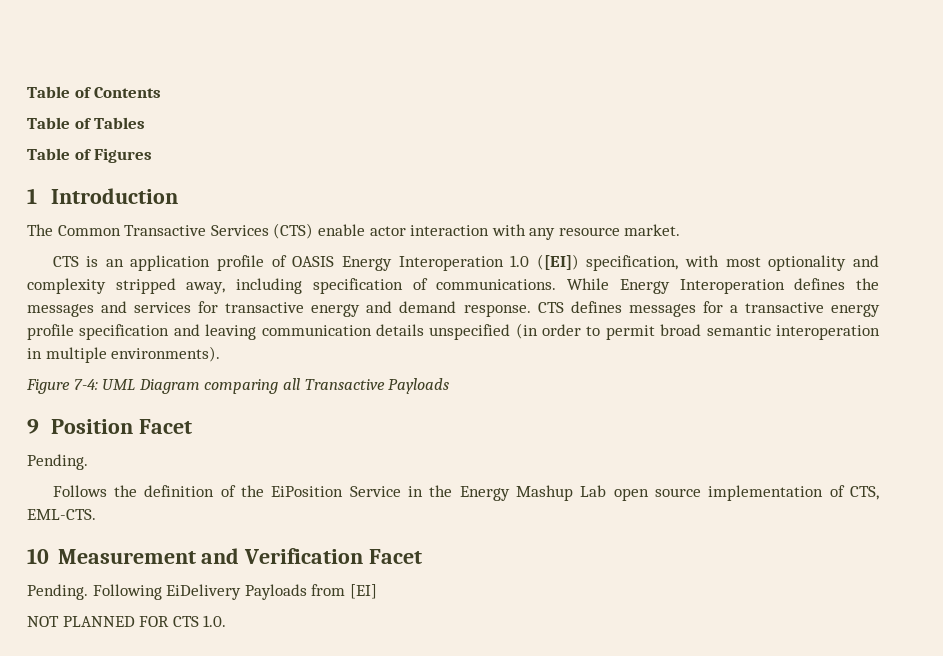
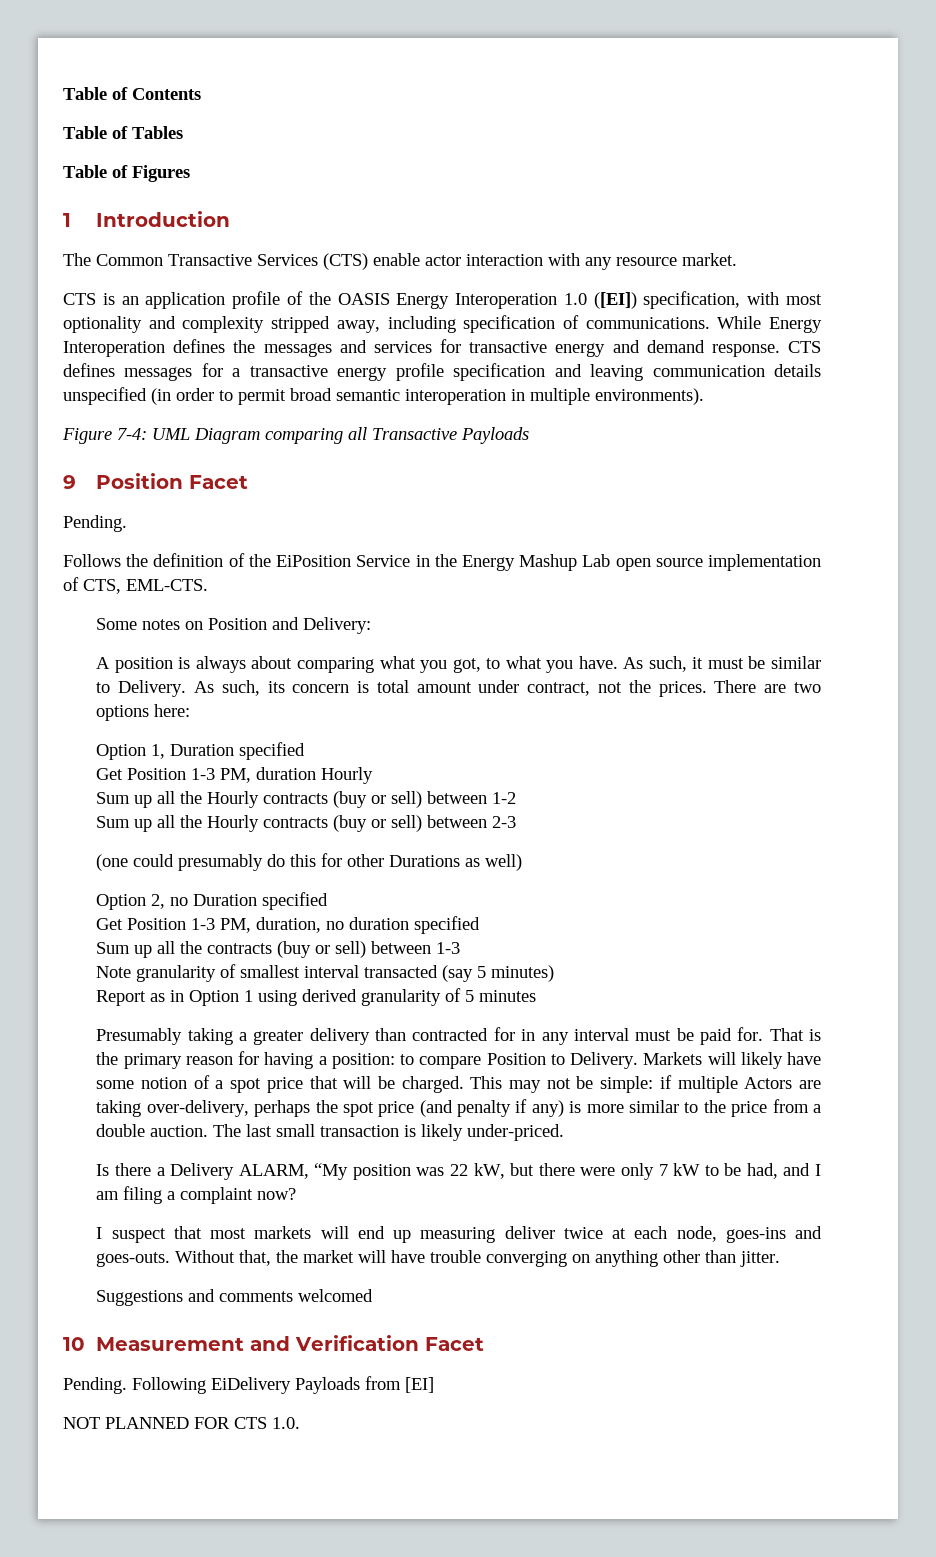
(287, 261) none -> [308,292,331,305] the
(96, 514) none -> [96,617,372,634] [96,656,822,673] [96,680,821,697] [96,704,191,721] [96,742,306,760] [96,767,374,784] [96,791,517,808] [96,815,517,832] [96,853,523,871] [96,892,329,910] [96,916,481,934] [96,941,461,958] [96,964,555,982] [96,988,537,1006] [96,1027,821,1045] [96,1051,821,1069] [96,1075,822,1093] [96,1099,822,1117] [96,1124,565,1141] [96,1163,821,1180] [96,1186,297,1204] [96,1226,823,1243] [96,1250,781,1267] [96,1289,374,1306] // Some notes on Position and Delivery: // A position is always about comparing what you got, to what you have. As such, it must be similar to Delivery. As such, its concern is total amount under contract, not the prices. There are two options here: // Option 1, Duration specified // Get Position 1-3 PM, duration Hourly // Sum up all the Hourly contracts (buy or sell) between 1-2 // Sum up all the Hourly contracts (buy or sell) between 2-3 // (one could presumably do this for other Durations as well) // Option 2, no Duration specified // Get Position 1-3 PM, duration, no duration specified // Sum up all the contracts (buy or sell) between 1-3 // Note granularity of smallest interval transacted (say 5 minutes) // Report as in Option 1 using derived granularity of 5 minutes // Presumably taking a greater delivery than contracted for in any interval must be paid for. That is the primary reason for having a position: to compare Position to Delivery. Markets will likely have some notion of a spot price that will be charged. This may not be simple: if multiple Actors are taking over-delivery, perhaps the spot price (and penalty if any) is more similar to the price from a double auction. The last small transaction is likely under-priced. // Is there a Delivery ALARM, “My position was 22 kW, but there were only 7 kW to be had, and I am filing a complaint now? // I suspect that most markets will end up measuring deliver twice at each node, goes-ins and goes-outs. Without that, the market will have trouble converging on anything other than jitter. // Suggestions and comments welcomed

